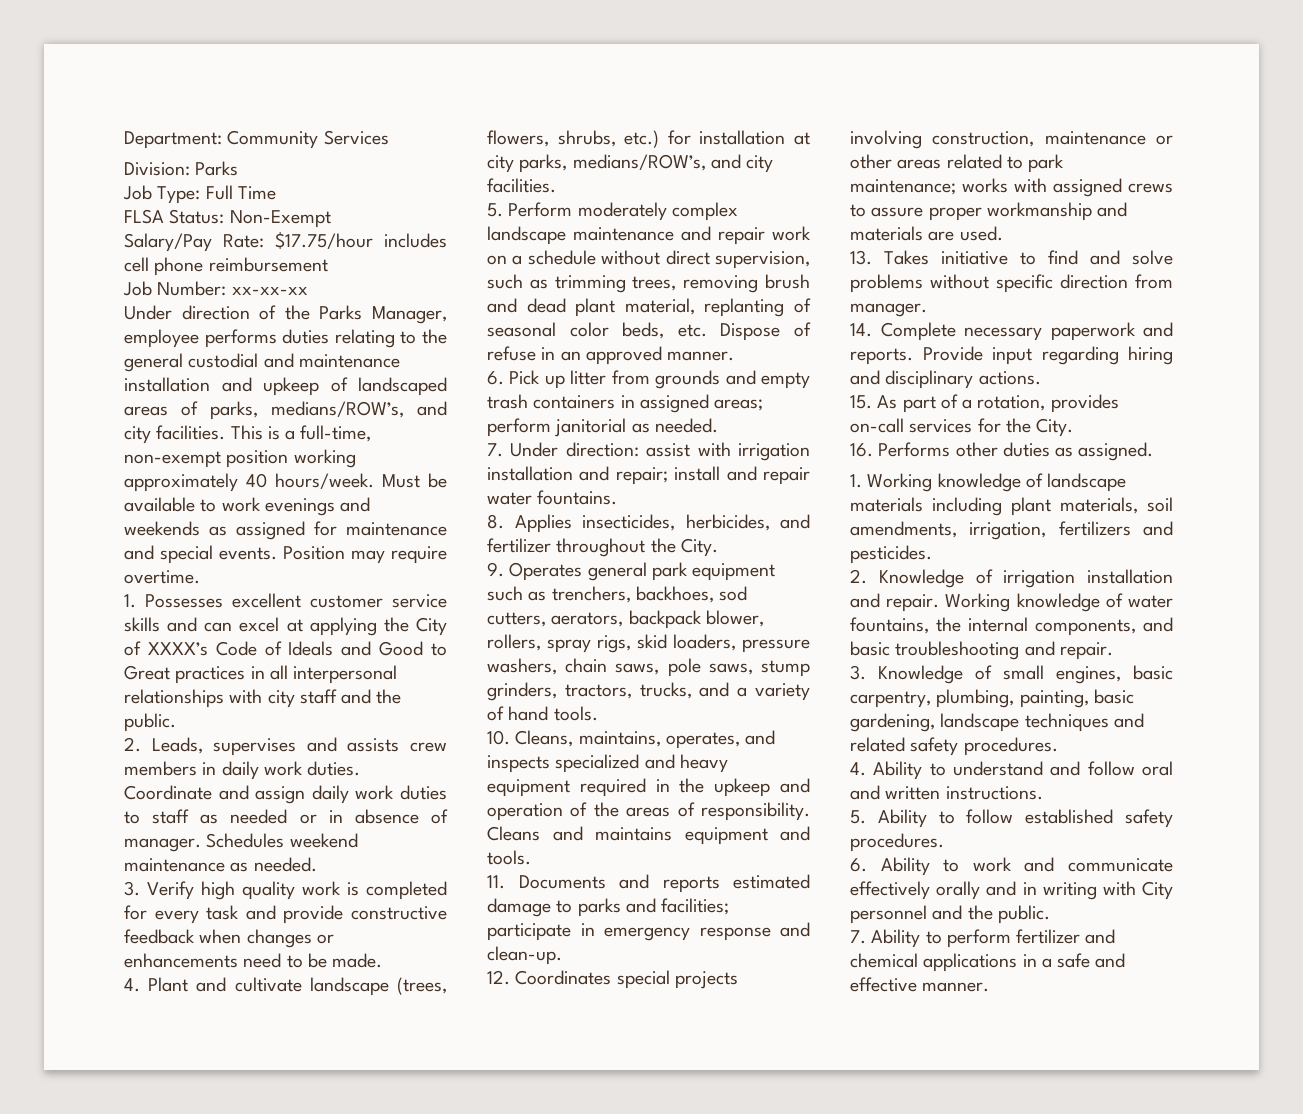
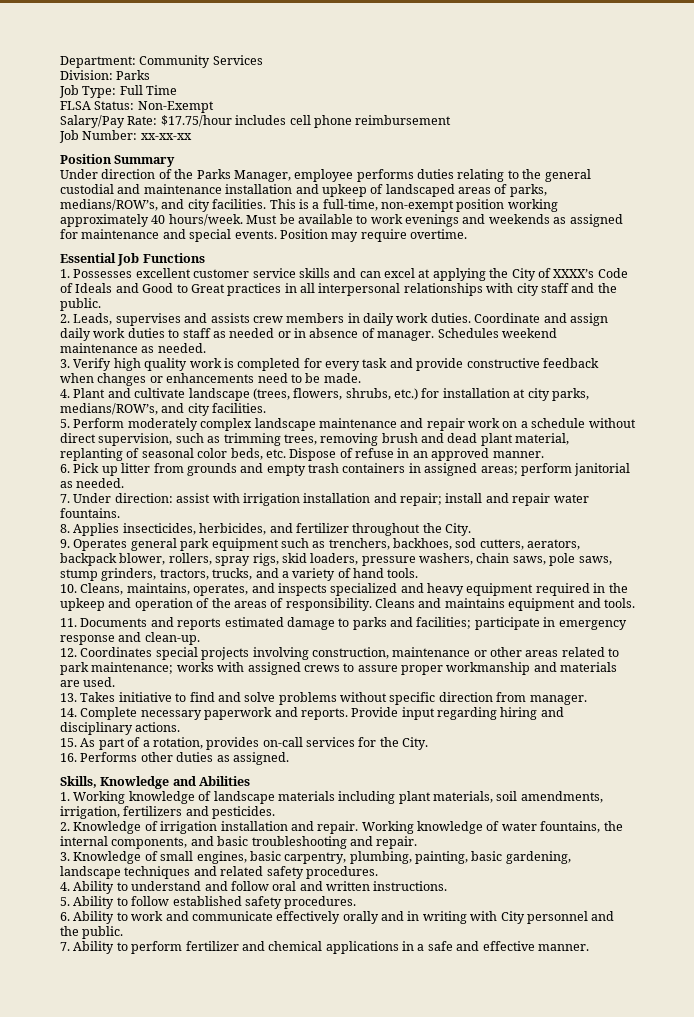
(308, 291) none -> [60,154,176,167] // Position Summary
(200, 577) none -> [60,253,205,266] // Essential Job Functions
(1154, 451) none -> [60,776,251,789] // Skills, Knowledge and Abilities

